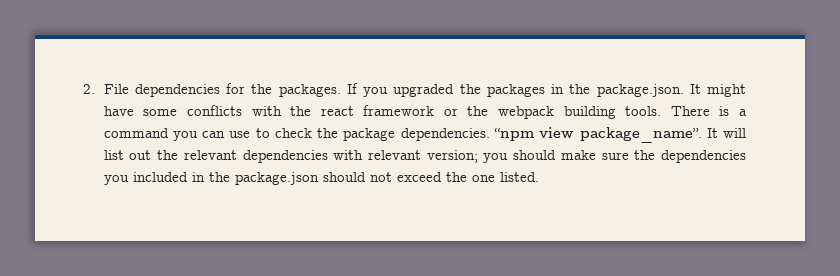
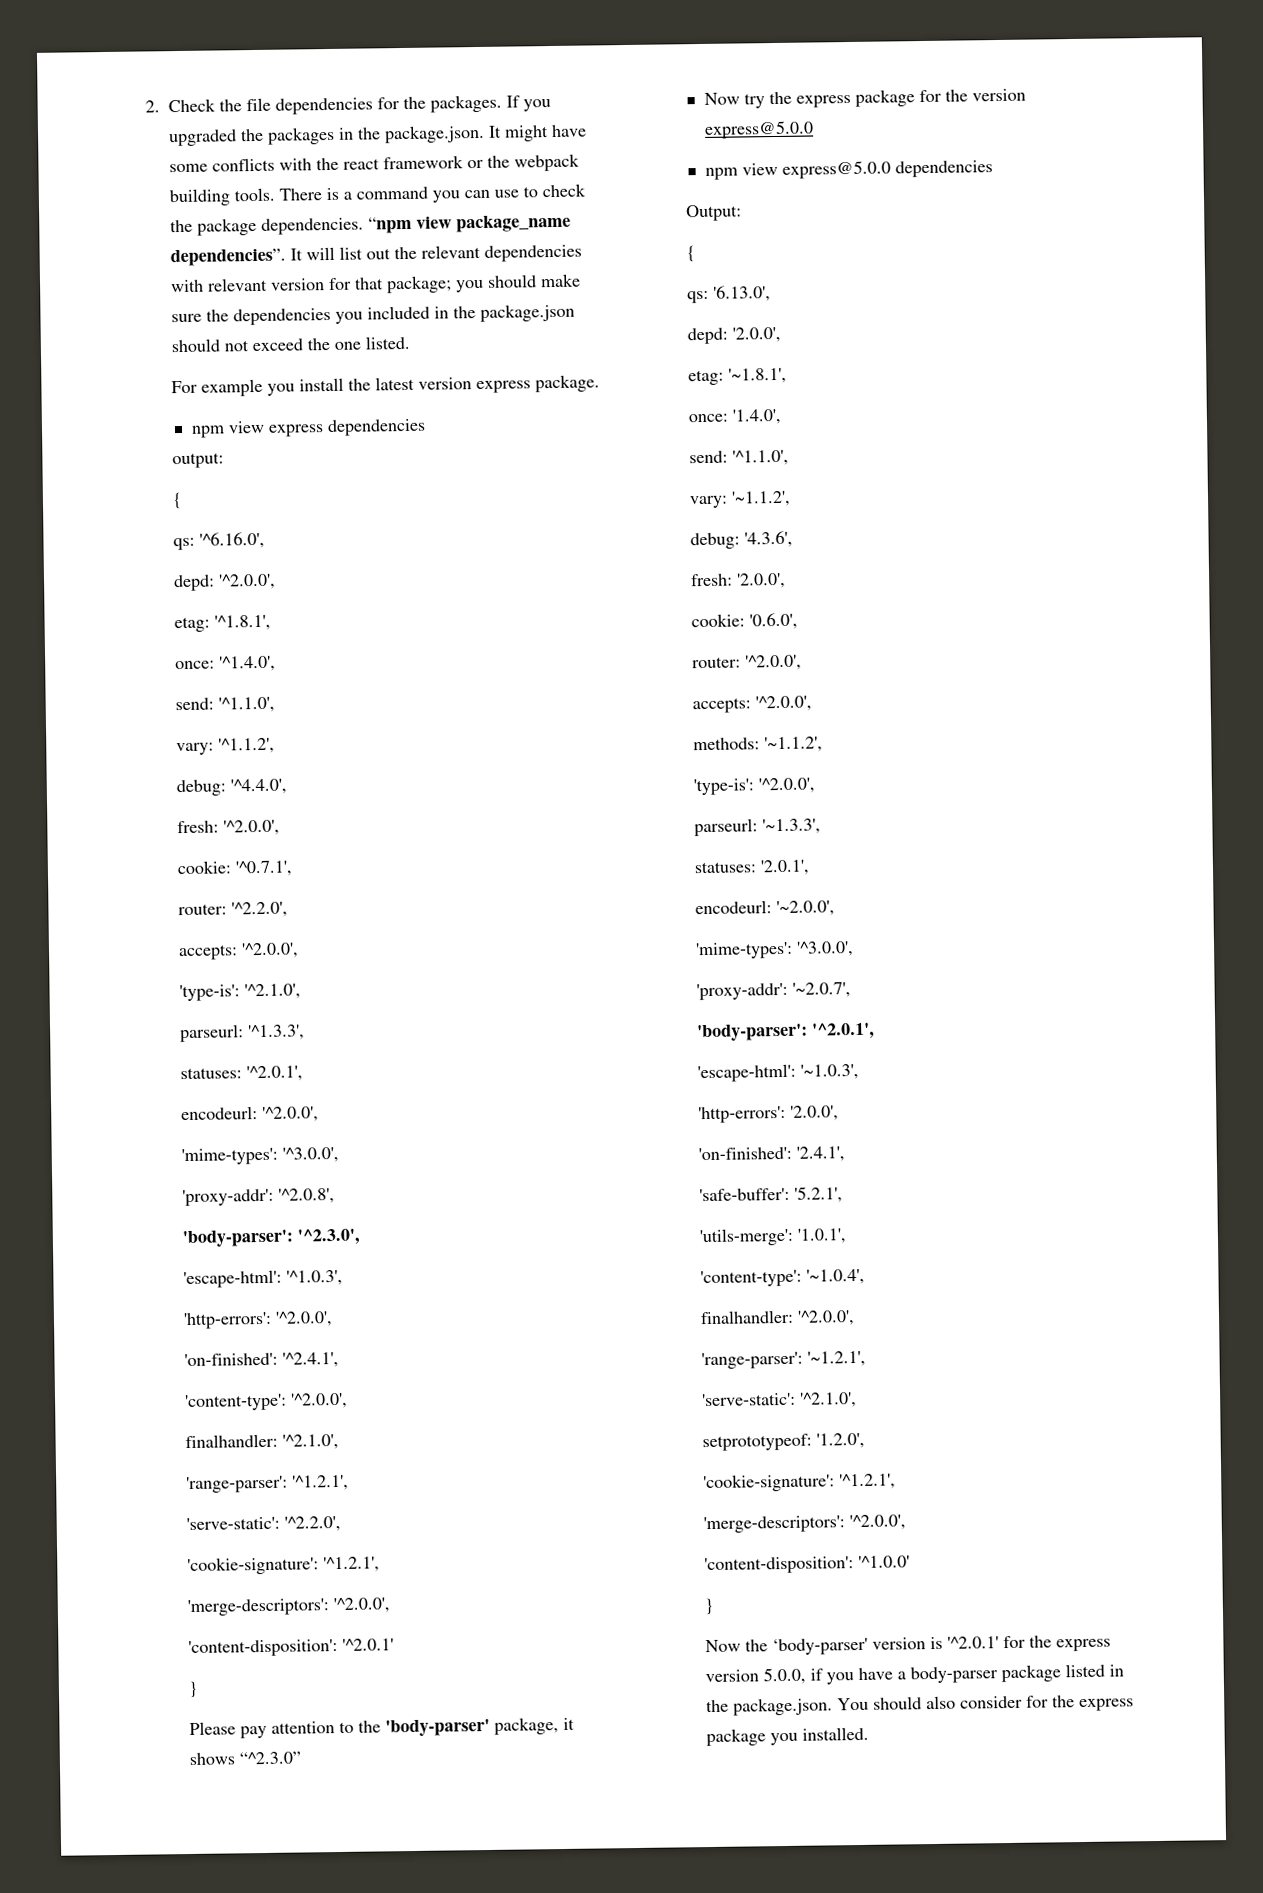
[103,84,129,94] File -> [167,97,271,113] Check the file
[579,127,702,143] package_name”. -> [455,214,571,233] [169,248,286,267] package_name dependencies”.
[426,150,478,163] version; -> [269,275,452,294] version for that package;
(539, 177) none -> [170,374,600,397] [190,418,426,438] [171,452,224,469] [171,492,183,510] [172,531,265,551] [172,573,276,592] [173,614,271,633] [174,655,276,672] [174,696,275,713] [175,737,275,756] [175,778,287,797] [176,819,280,836] [176,860,293,877] [177,901,288,918] [177,942,299,961] [178,983,301,1002] [179,1024,305,1043] [179,1065,303,1082] [180,1106,319,1122] [180,1146,339,1166] [181,1188,335,1207] [181,1228,360,1248] [182,1269,343,1289] [182,1311,333,1330] [183,1351,339,1368] [183,1392,348,1412] [184,1433,339,1450] [185,1474,349,1494] [185,1515,341,1532] [186,1556,380,1576] [186,1597,390,1617] [187,1638,394,1658] [187,1680,199,1699] [188,1717,575,1739] [188,1751,301,1766] [703,88,1026,109] [703,120,814,139] [704,160,993,180] [685,204,742,222] [685,245,696,263] [686,285,771,304] [686,326,781,345] [687,367,787,386] [687,408,781,425] [688,449,789,466] [688,490,791,509] [689,530,793,550] [690,572,786,589] [690,612,798,630] [691,654,802,671] [691,695,812,714] [692,736,823,753] [692,777,815,796] [693,818,821,837] [693,859,810,876] [694,900,835,917] [694,941,854,960] [695,982,851,1001] [696,1022,875,1042] [696,1063,859,1083] [697,1105,839,1124] [697,1146,845,1162] [698,1186,843,1203] [698,1227,847,1247] [699,1268,865,1288] [699,1309,855,1326] [700,1350,866,1370] [701,1392,857,1408] [701,1432,865,1452] [702,1473,896,1493] [702,1514,906,1534] [703,1555,910,1575] [703,1597,714,1616] [704,1635,1111,1656] [704,1663,1124,1685] [705,1695,1134,1716] [705,1726,869,1747] // For example you install the latest version express package. // npm view express dependencies // output: // { // qs: '^6.16.0', // depd: '^2.0.0', // etag: '^1.8.1', // once: '^1.4.0', // send: '^1.1.0', // vary: '^1.1.2', // debug: '^4.4.0', // fresh: '^2.0.0', // cookie: '^0.7.1', // router: '^2.2.0', // accepts: '^2.0.0', // 'type-is': '^2.1.0', // parseurl: '^1.3.3', // statuses: '^2.0.1', // encodeurl: '^2.0.0', // 'mime-types': '^3.0.0', // 'proxy-addr': '^2.0.8', // 'body-parser': '^2.3.0', // 'escape-html': '^1.0.3', // 'http-errors': '^2.0.0', // 'on-finished': '^2.4.1', // 'content-type': '^2.0.0', // finalhandler: '^2.1.0', // 'range-parser': '^1.2.1', // 'serve-static': '^2.2.0', // 'cookie-signature': '^1.2.1', // 'merge-descriptors': '^2.0.0', // 'content-disposition': '^2.0.1' // } // Please pay attention to the 'body-parser' package, it shows “^2.3.0” // Now try the express package for the version express@5.0.0 // npm view express@5.0.0 dependencies // Output: // { // qs: '6.13.0', // depd: '2.0.0', // etag: '~1.8.1', // once: '1.4.0', // send: '^1.1.0', // vary: '~1.1.2', // debug: '4.3.6', // fresh: '2.0.0', // cookie: '0.6.0', // router: '^2.0.0', // accepts: '^2.0.0', // methods: '~1.1.2', // 'type-is': '^2.0.0', // parseurl: '~1.3.3', // statuses: '2.0.1', // encodeurl: '~2.0.0', // 'mime-types': '^3.0.0', // 'proxy-addr': '~2.0.7', // 'body-parser': '^2.0.1', // 'escape-html': '~1.0.3', // 'http-errors': '2.0.0', // 'on-finished': '2.4.1', // 'safe-buffer': '5.2.1', // 'utils-merge': '1.0.1', // 'content-type': '~1.0.4', // finalhandler: '^2.0.0', // 'range-parser': '~1.2.1', // 'serve-static': '^2.1.0', // setprototypeof: '1.2.0', // 'cookie-signature': '^1.2.1', // 'merge-descriptors': '^2.0.0', // 'content-disposition': '^1.0.0' // } // Now the ‘body-parser' version is '^2.0.1' for the express version 5.0.0, if you have a body-parser package listed in the package.json. You should also consider for the express package you installed.

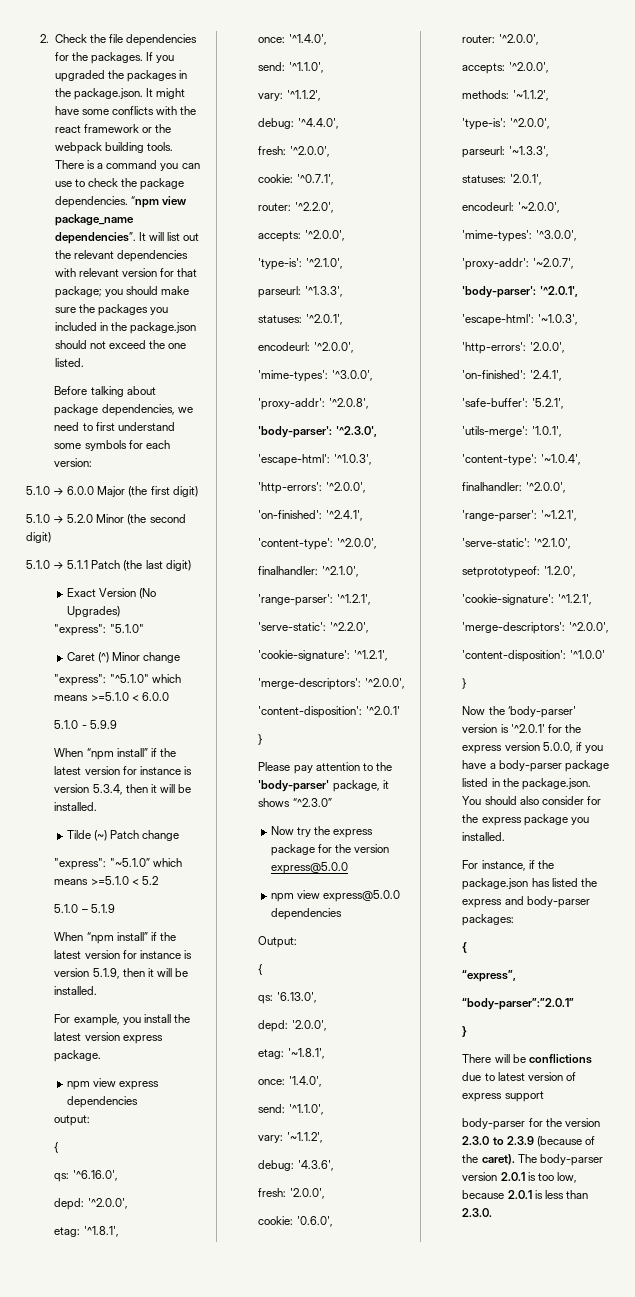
[232,307,331,326] dependencies -> [98,304,149,316] packages
[170,378,263,397] // For example -> [54,386,156,397] [54,404,193,416] [54,422,175,431] [54,440,170,451] [54,458,93,467] [26,486,198,497] [26,514,186,525] [26,532,51,543] [26,560,191,571] [67,588,157,599] [67,606,121,618] [54,624,144,636] [67,652,181,663] [54,674,181,686] [54,692,169,701] [54,720,117,729] [54,748,176,760] [54,766,192,775] [54,784,192,795] [54,802,98,811] [67,830,180,841] [54,858,182,870] [54,876,158,885] [54,904,115,913] [54,932,176,944] [54,950,192,959] [54,968,189,979] [54,986,98,995] [54,1014,120,1026] // Before talking about package dependencies, we need to first understand some symbols for each version: // 5.1.0 → 6.0.0 Major (the first digit) // 5.1.0 → 5.2.0 Minor (the second digit) // 5.1.0 → 5.1.1 Patch (the last digit) // Exact Version (No Upgrades) // "express": "5.1.0" // Caret (^) Minor change // "express": "^5.1.0" which means >=5.1.0 < 6.0.0 // 5.1.0 - 5.9.9 // When “npm install” if the latest version for instance is version 5.3.4, then it will be installed. // Tilde (~) Patch change // "express": "~5.1.0” which means >=5.1.0 < 5.2 // 5.1.0 – 5.1.9 // When “npm install” if the latest version for instance is version 5.1.9, then it will be installed. // For example,
(869, 1733) none -> [462,860,554,871] [462,878,597,890] [462,896,590,908] [462,914,515,926] [462,942,468,953] [462,970,517,982] [462,998,575,1010] [462,1026,468,1037] [462,1054,592,1064] [462,1072,576,1081] [462,1091,544,1102] [462,1118,600,1130] [462,1136,595,1147] [462,1154,603,1166] [462,1172,577,1183] [462,1190,588,1199] [462,1208,493,1217] // For instance, if the package.json has listed the express and body-parser packages: // { // “express”, // “body-parser”:”2.0.1” // } // There will be conflictions due to latest version of express support // body-parser for the version 2.3.0 to 2.3.9 (because of the caret). The body-parser version 2.0.1 is too low, because 2.0.1 is less than 2.3.0.

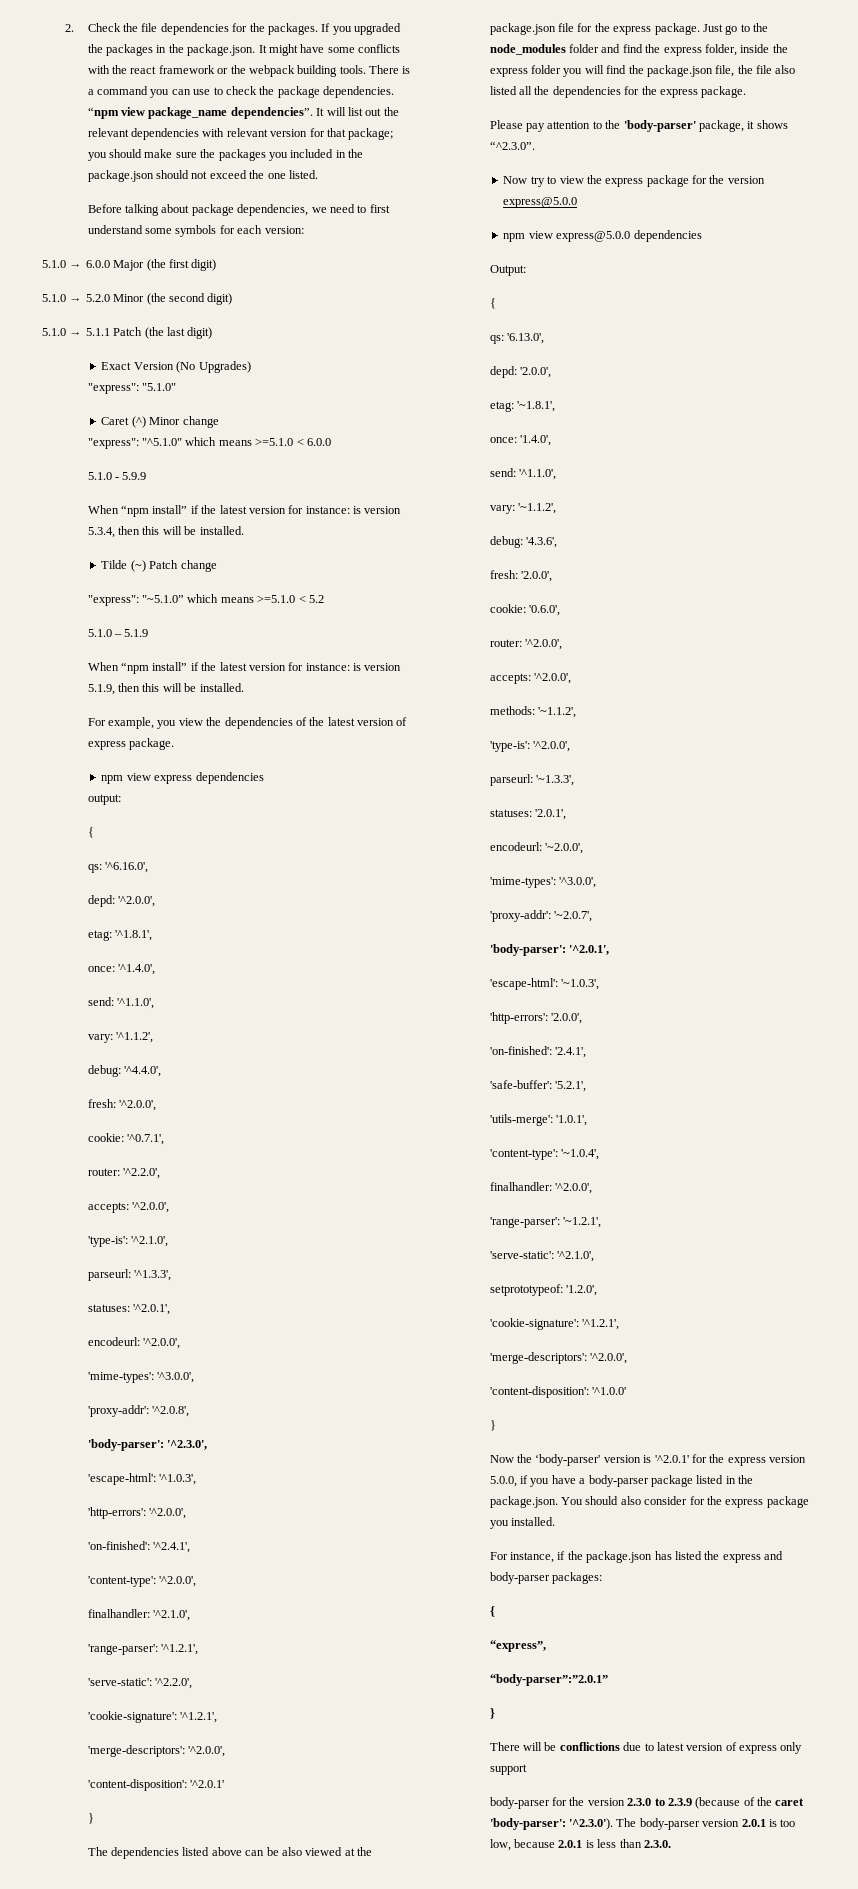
[139,766,181,775] instance -> [305,506,350,514] instance:
[150,784,157,793] it -> [142,526,160,535] this
[139,950,181,959] instance -> [305,663,350,671] instance:
[147,968,154,977] it -> [142,683,160,692] this
[143,1014,190,1023] [54,1032,120,1041] install the latest version -> [178,717,408,729] view the dependencies of the latest version of
(263, 739) none -> [87,1847,373,1859] [489,23,769,35] [489,44,788,56] [489,65,796,77] [489,86,747,98] // The dependencies listed above can be also viewed at the package.json file for the express package. Just go to the node_modules folder and find the express folder, inside the express folder you will find the package.json file, the file also listed all the dependencies for the express package.
[292,798,332,807] “^2.3.0” -> [489,141,535,150] “^2.3.0”.
(312, 832) none -> [547,176,584,184] to view
(503, 1097) none -> [780,1742,803,1754] only
[481,1154,515,1165] caret). -> [775,1798,805,1806] [489,1818,614,1830] caret 'body-parser': '^2.3.0').

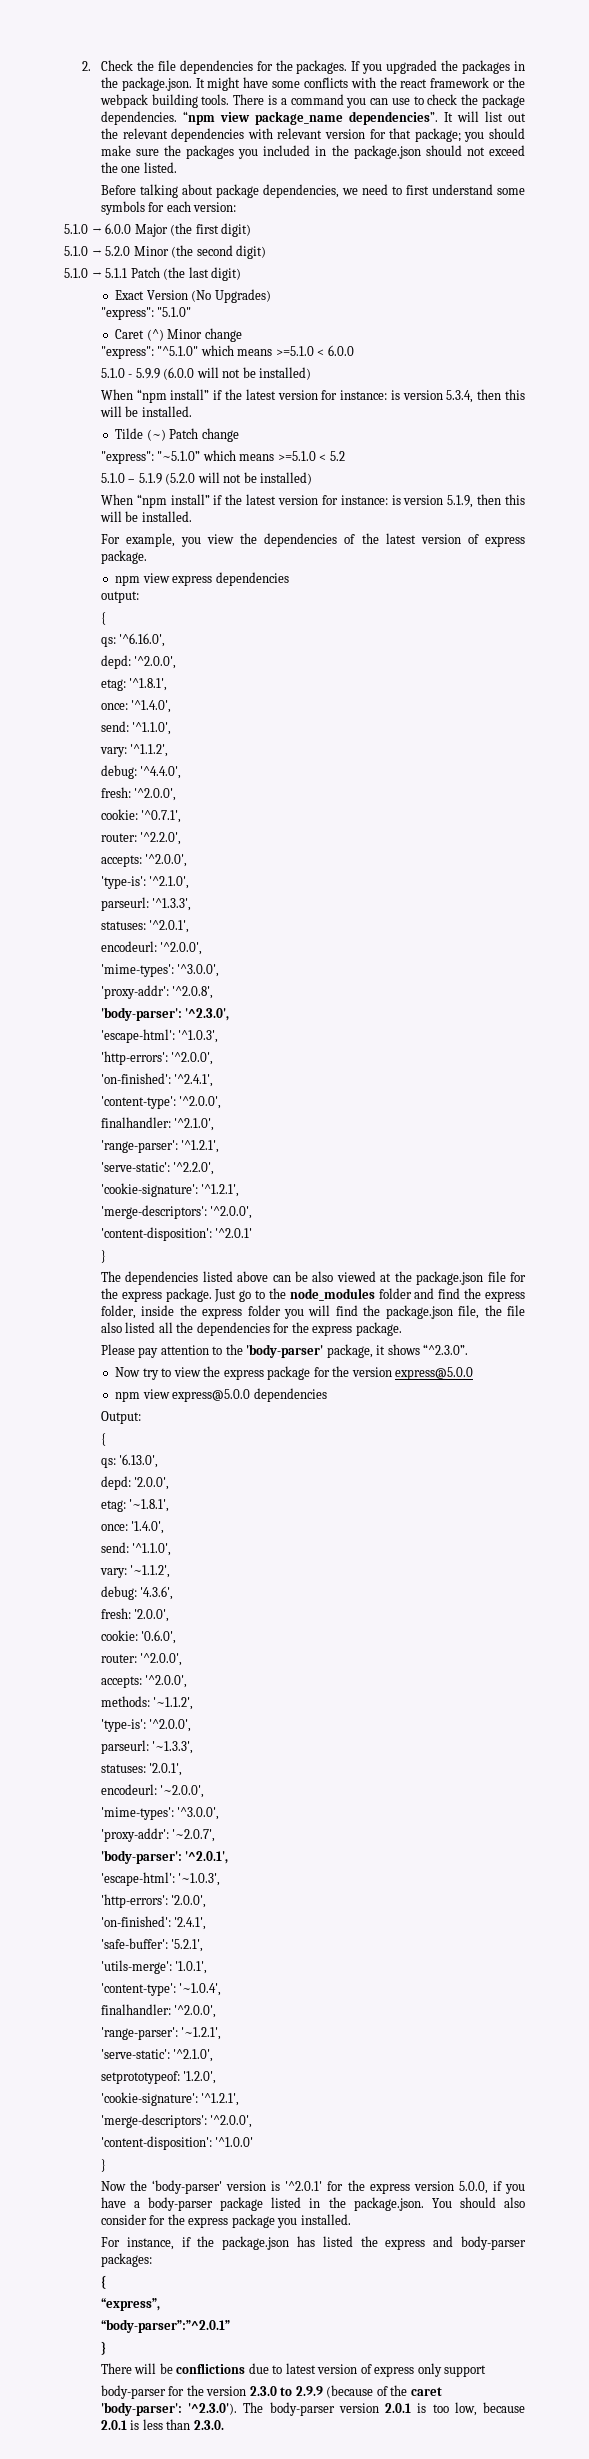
(147, 476) none -> [163,367,312,380] (6.0.0 will not be installed)
(149, 633) none -> [165,472,313,485] (5.2.0 will not be installed)
[489,1674,608,1686] “body-parser”:”2.0.1” -> [100,2319,230,2333] “body-parser”:”^2.0.1”
[667,1798,692,1806] 2.3.9 -> [295,2386,323,2396] 2.9.9

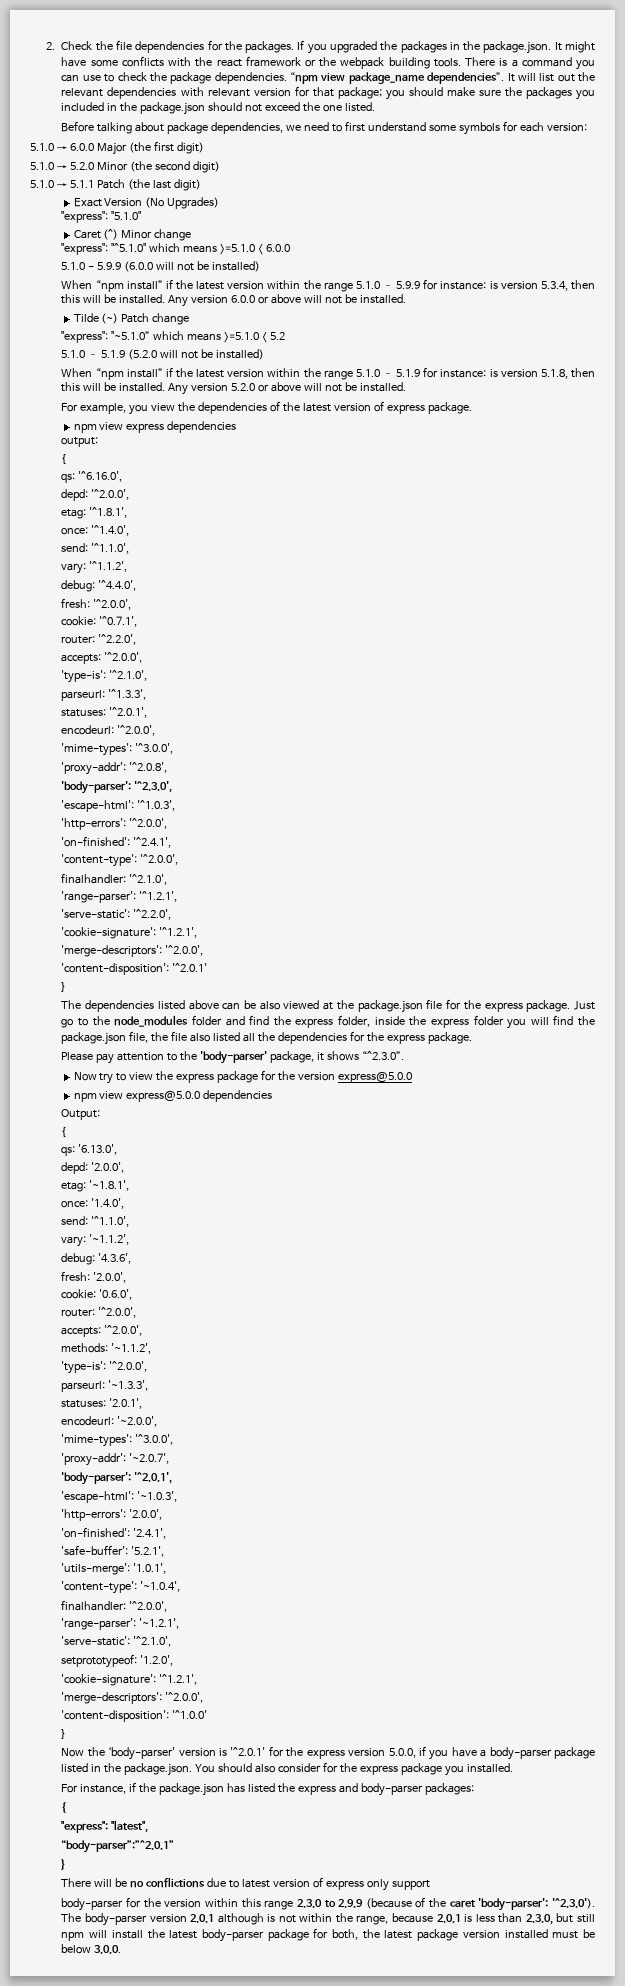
(318, 395) none -> [267,280,421,292] within the range 5.1.0 – 5.9.9
(192, 411) none -> [168,294,407,307] Any version 6.0.0 or above will not be installed.
[321,494,526,508] [99,511,192,522] for instance: is version 5.1.9, then this will be installed. -> [267,367,595,380] [61,382,407,395] within the range 5.1.0 – 5.1.9 for instance: is version 5.1.8, then this will be installed. Any version 5.2.0 or above will not be installed.
[100,2298,160,2311] “express”, -> [61,1820,149,1833] "express": "latest",
(173, 2368) none -> [130,1881,145,1888] no
(247, 2391) none -> [204,1898,294,1910] within this range
[417,2402,477,2416] is too low, -> [217,1913,389,1925] although is not within the range,
[193,2420,224,2430] 2.3.0. -> [525,1913,595,1925] [61,1928,595,1942] [61,1944,122,1954] 2.3.0, but still npm will install the latest body-parser package for both, the latest package version installed must be below 3.0.0.

